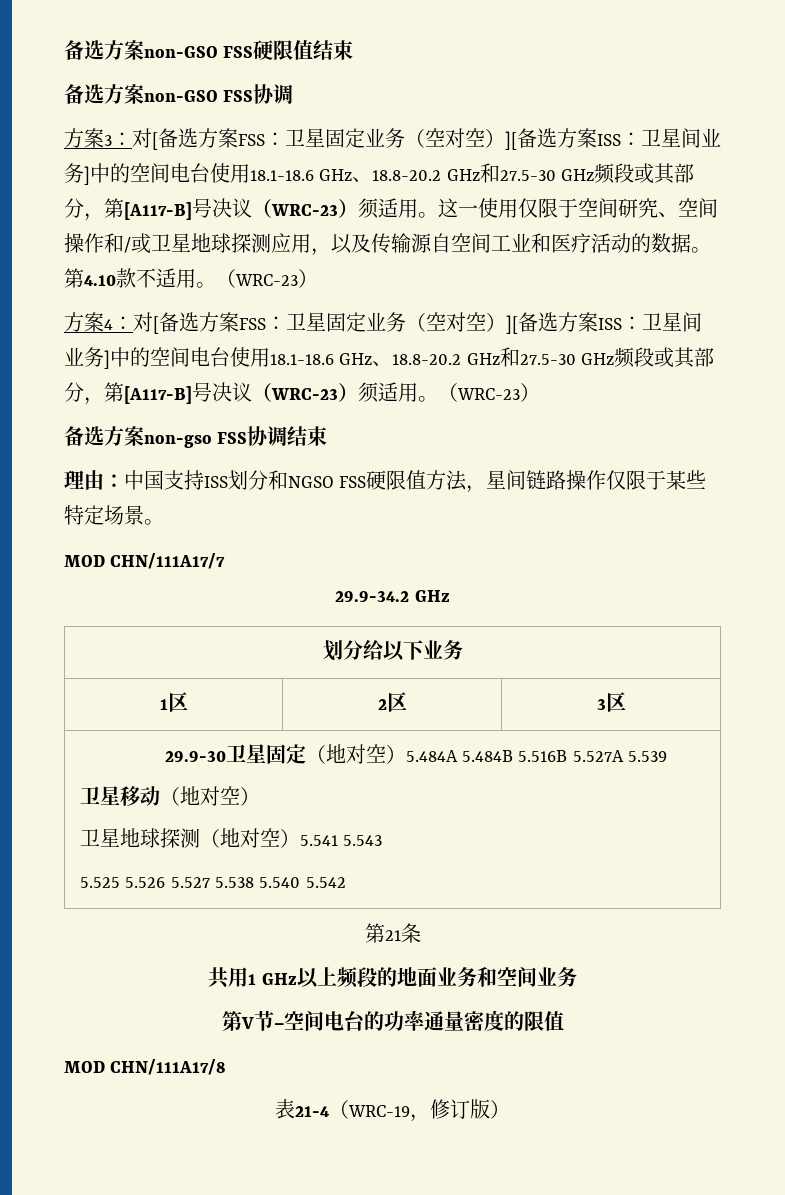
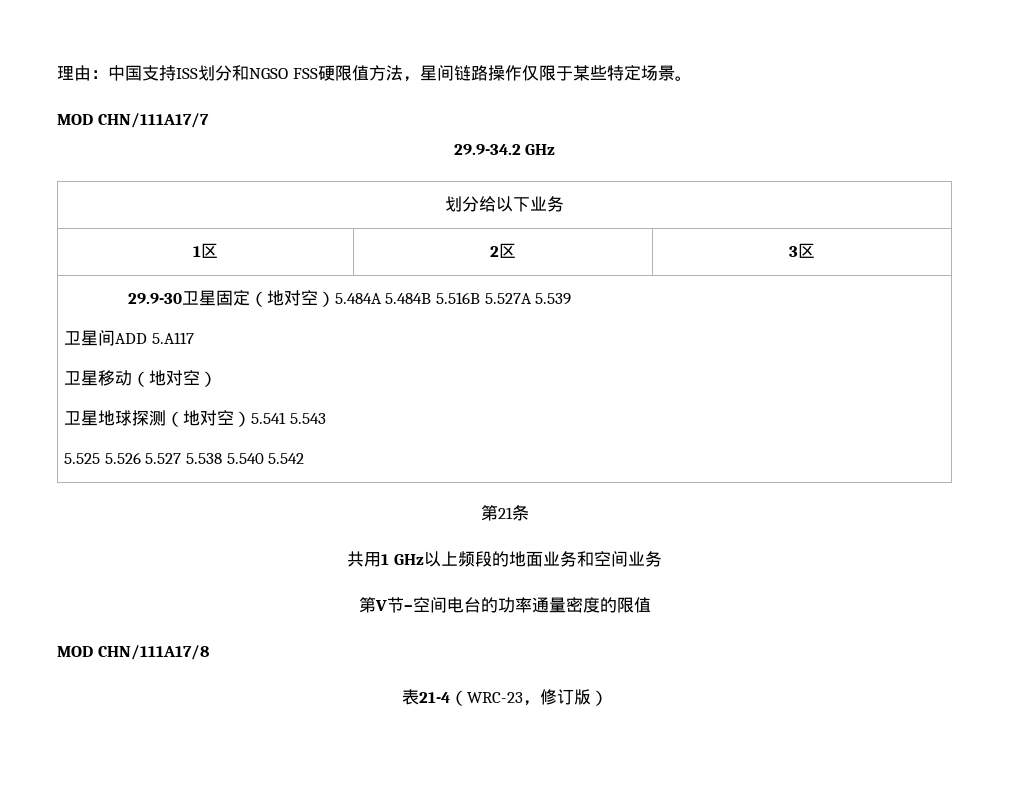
[64,40,354,60] [64,84,294,104] [64,128,721,150] [64,163,695,185] [64,198,718,221] [64,233,711,256] [64,268,318,288] [64,312,702,334] [64,347,715,369] [64,382,540,405] [64,426,328,448] 备选方案non-GSO FSS硬限值结束 // 备选方案non-GSO FSS协调 // 方案3：对[备选方案FSS：卫星固定业务（空对空）][备选方案ISS：卫星间业务]中的空间电台使用18.1-18.6 GHz、18.8-20.2 GHz和27.5-30 GHz频段或其部分，第[A117-B]号决议（WRC-23）须适用。这一使用仅限于空间研究、空间操作和/或卫星地球探测应用，以及传输源自空间工业和医疗活动的数据。第4.10款不适用。（WRC-23） // 方案4：对[备选方案FSS：卫星固定业务（空对空）][备选方案ISS：卫星间业务]中的空间电台使用18.1-18.6 GHz、18.8-20.2 GHz和27.5-30 GHz频段或其部分，第[A117-B]号决议（WRC-23）须适用。（WRC-23） // 备选方案non-gso FSS协调结束 // -> (57, 72) none
(668, 756) none -> [64,330,194,346] // 卫星间ADD 5.A117
[348,1105,410,1117] WRC-19 -> [466,692,523,703] WRC-23

